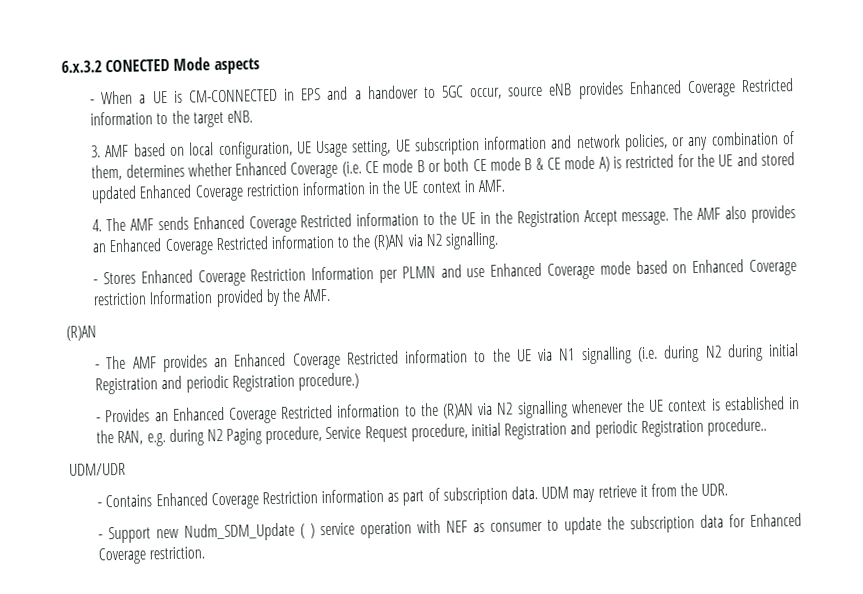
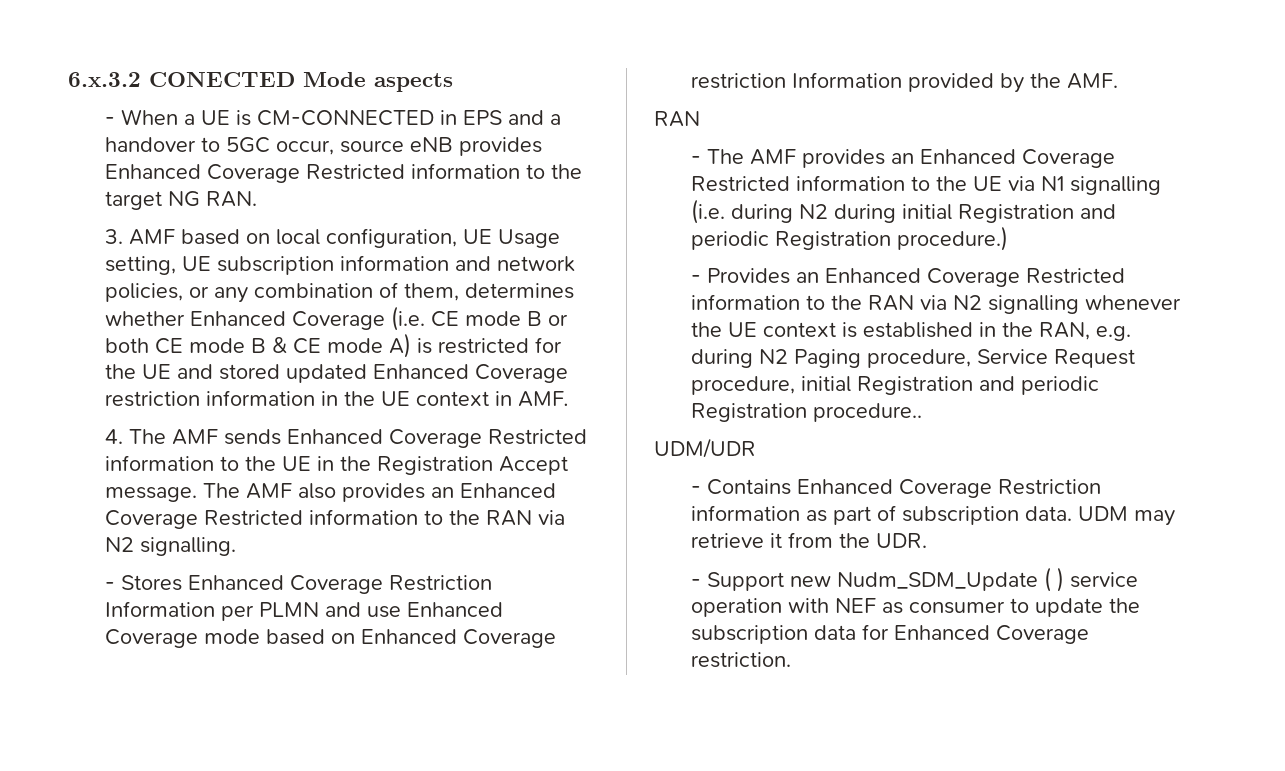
[226,110,253,123] eNB. -> [168,191,258,207] NG RAN.
[373,234,406,251] (R)AN -> [486,510,533,526] RAN
[66,325,97,341] (R)AN -> [654,111,700,127] RAN
[442,403,474,419] (R)AN -> [868,295,915,311] RAN

